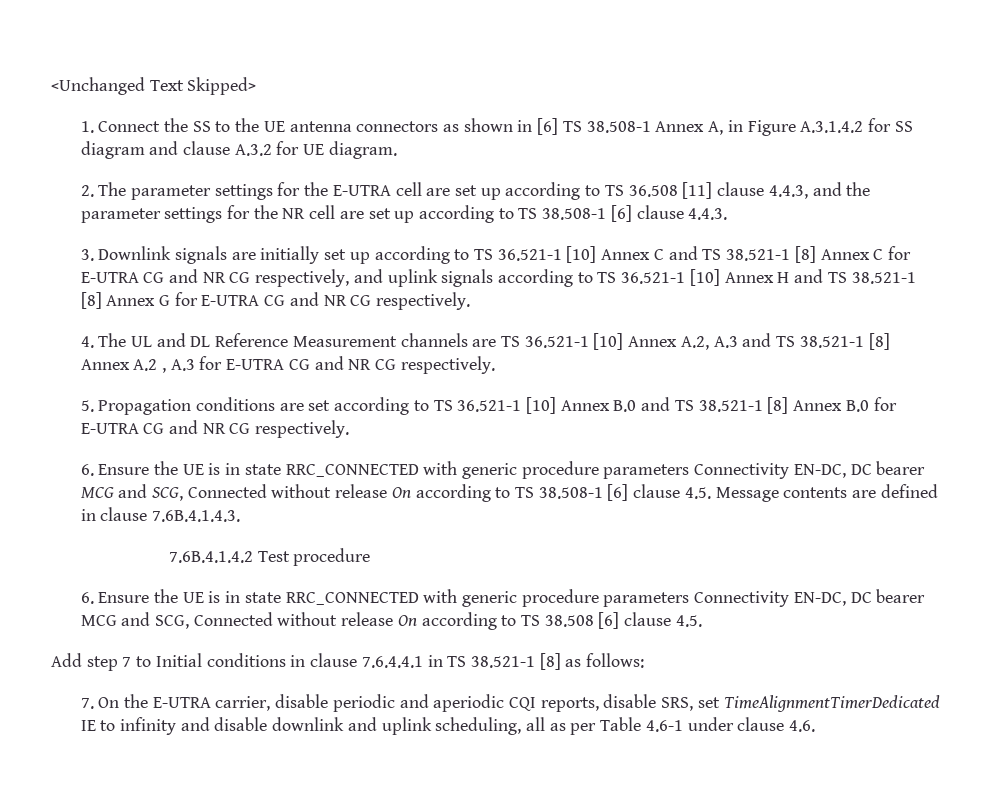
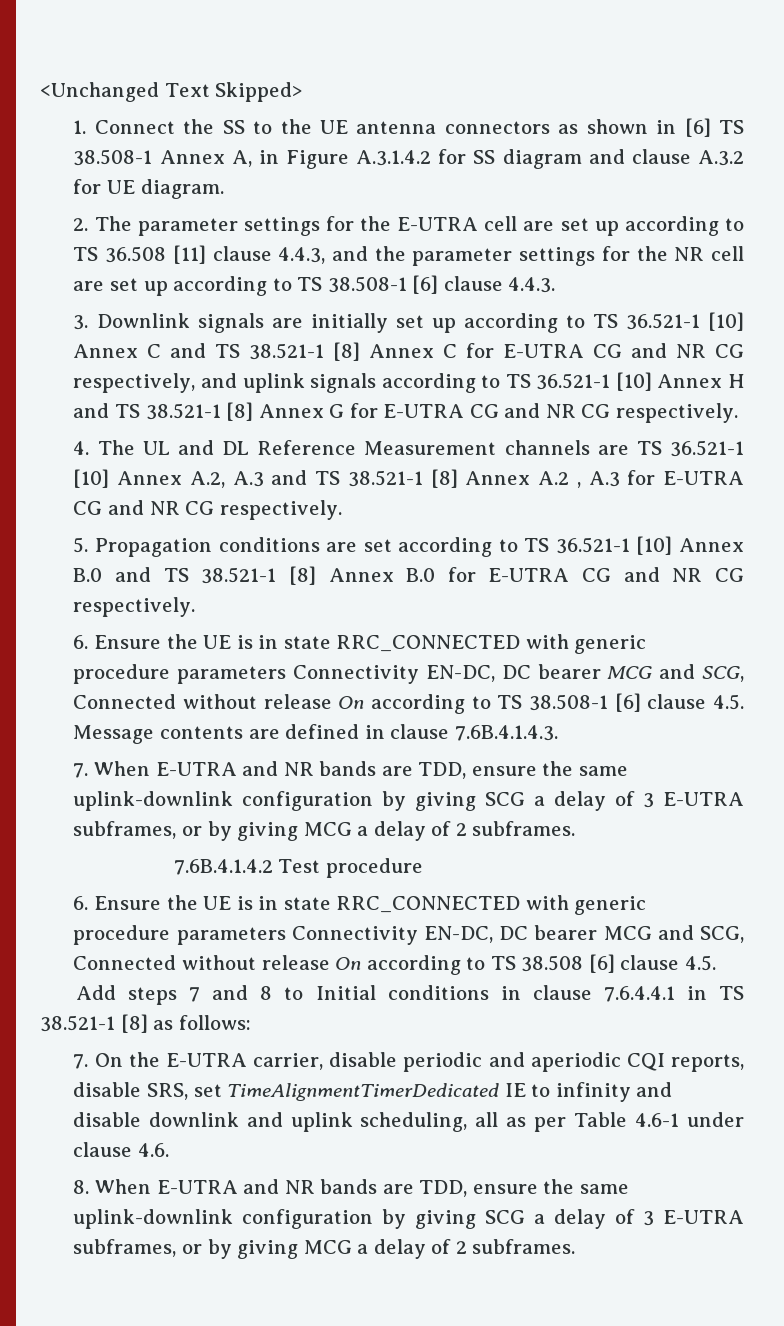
(240, 516) none -> [73,761,628,779] [73,791,744,811] [73,821,576,841] // 7. When E-UTRA and NR bands are TDD, ensure the same uplink-downlink configuration by giving SCG a delay of 3 E-UTRA subframes, or by giving MCG a delay of 2 subframes.
[86,656,132,671] step 7 -> [128,985,273,1005] steps 7 and 8
(816, 726) none -> [73,1179,629,1197] [73,1209,744,1229] [73,1239,576,1259] // 8. When E-UTRA and NR bands are TDD, ensure the same uplink-downlink configuration by giving SCG a delay of 3 E-UTRA subframes, or by giving MCG a delay of 2 subframes.

